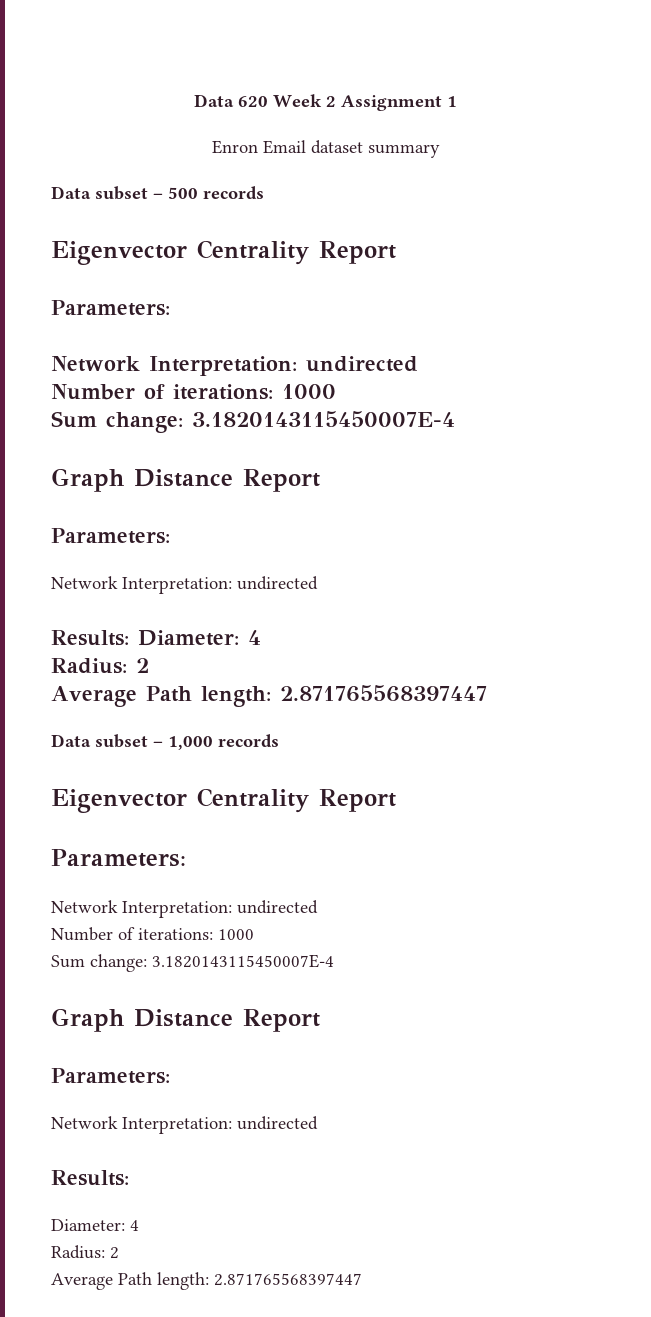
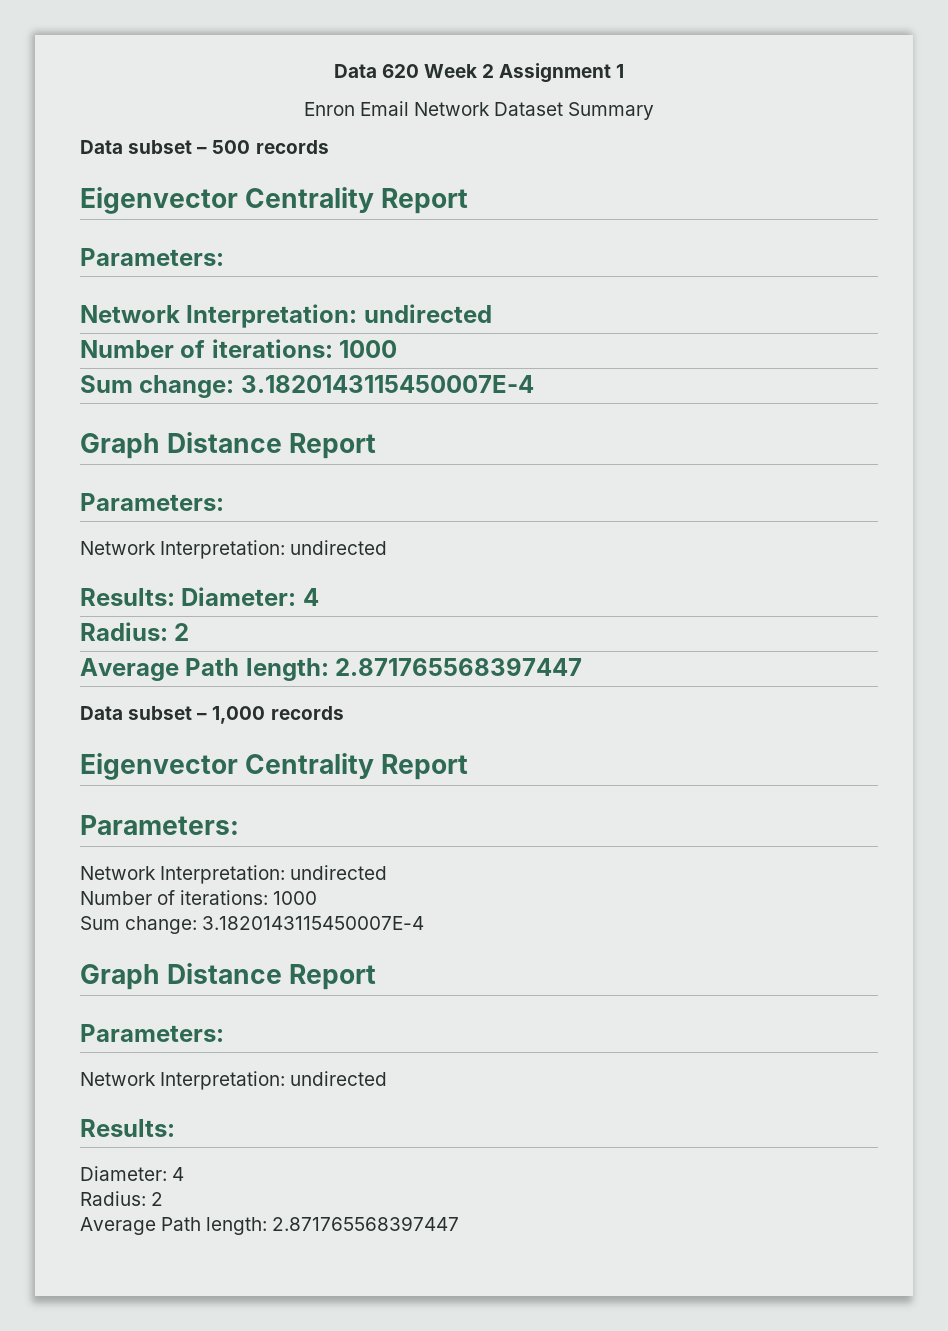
[310,140,440,158] dataset summary -> [414,102,655,120] Network Dataset Summary

